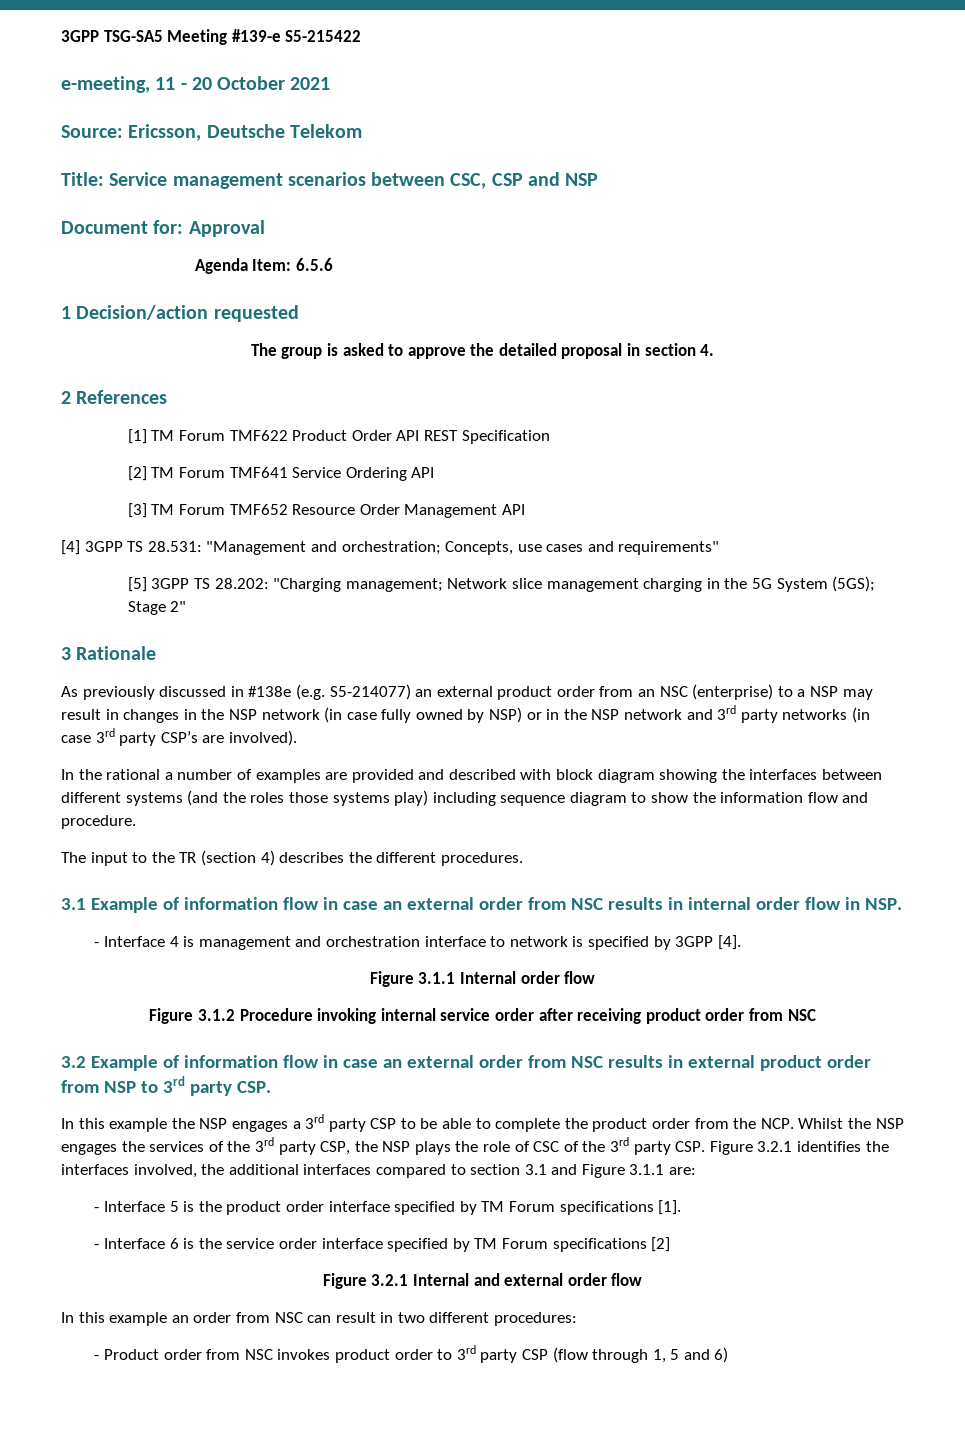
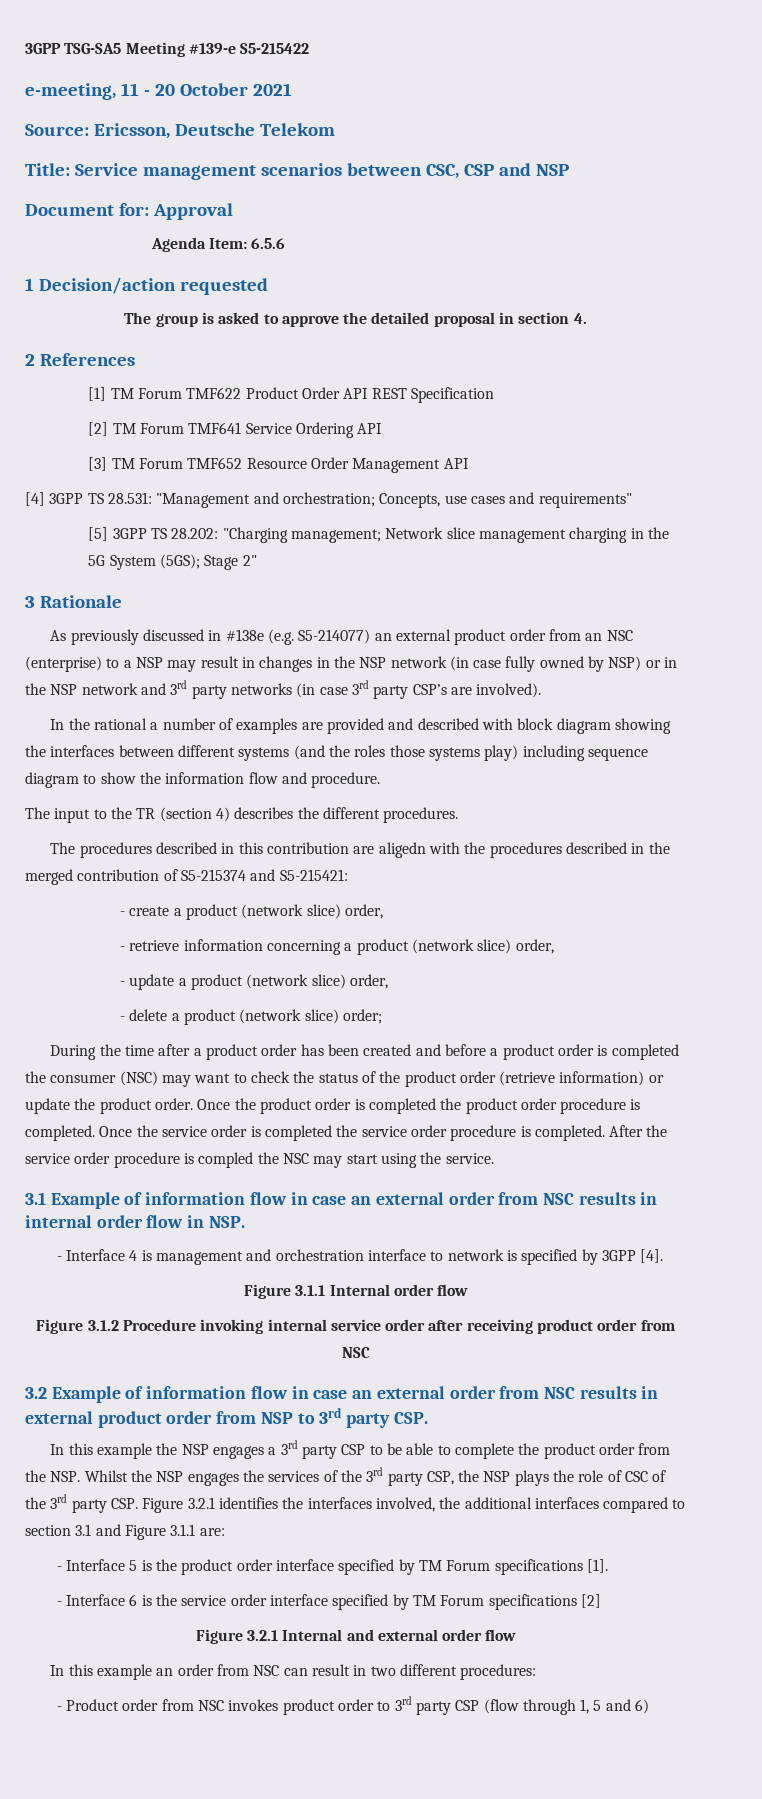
(523, 859) none -> [50,842,670,858] [25,869,348,885] [119,904,383,920] [119,939,554,955] [119,974,388,990] [119,1009,382,1025] [50,1044,679,1060] [25,1071,664,1087] [25,1098,641,1114] [25,1125,668,1141] [25,1152,494,1168] // The procedures described in this contribution are aligedn with the procedures described in the merged contribution of S5-215374 and S5-215421: // - create a product (network slice) order, // - retrieve information concerning a product (network slice) order, // - update a product (network slice) order, // - delete a product (network slice) order; // During the time after a product order has been created and before a product order is completed the consumer (NSC) may want to check the status of the product order (retrieve information) or update the product order. Once the product order is completed the product order procedure is completed. Once the service order is completed the service order procedure is completed. After the service order procedure is compled the NSC may start using the service.
[760,1118,794,1129] NCP. -> [50,1471,81,1482] NSP.

